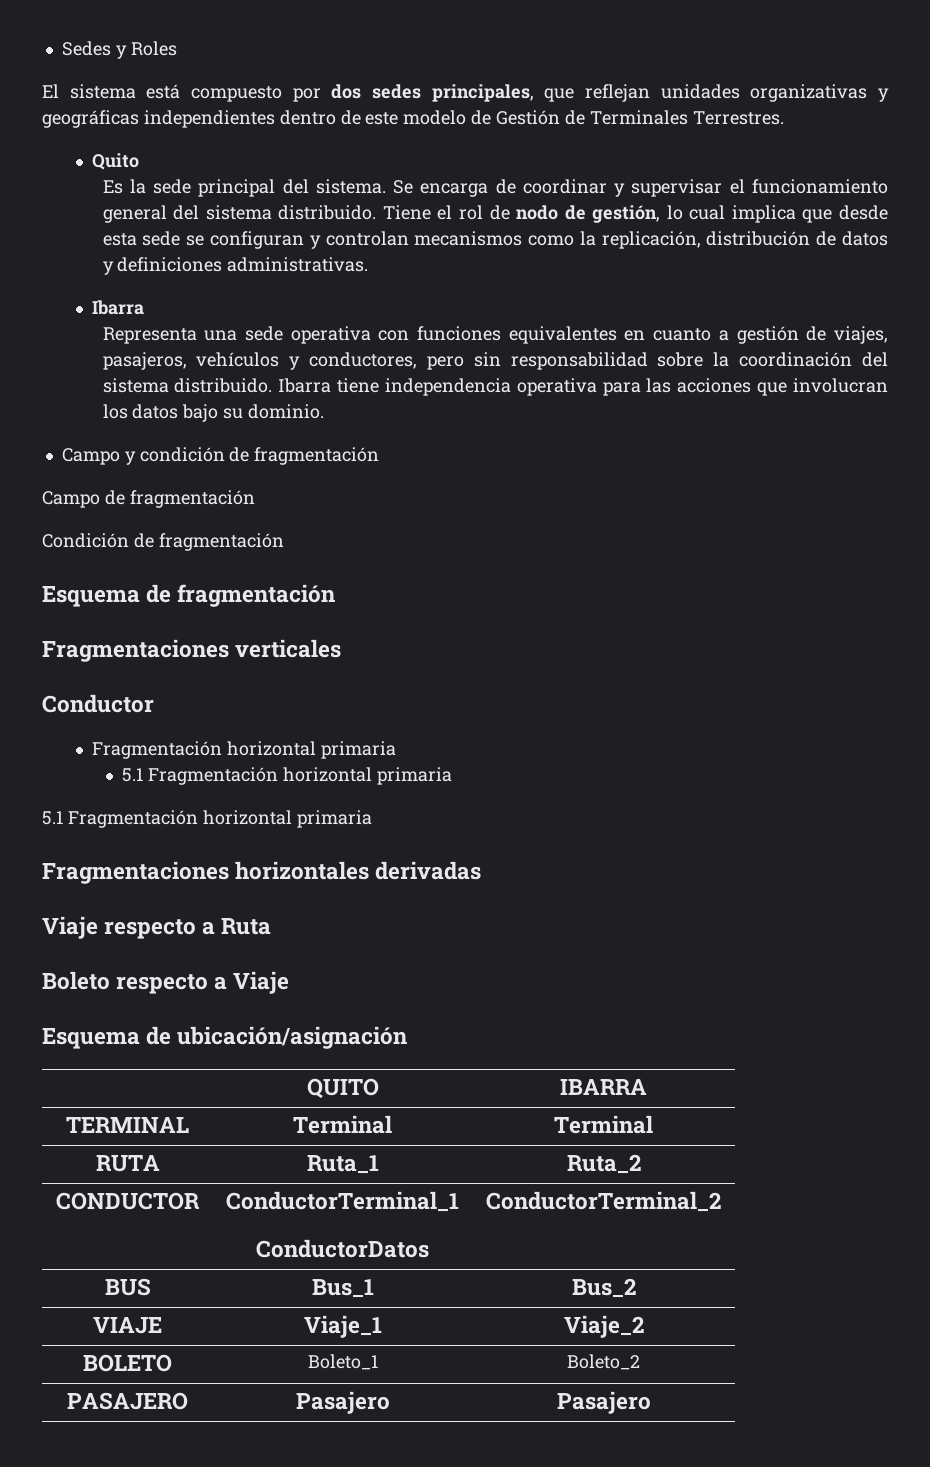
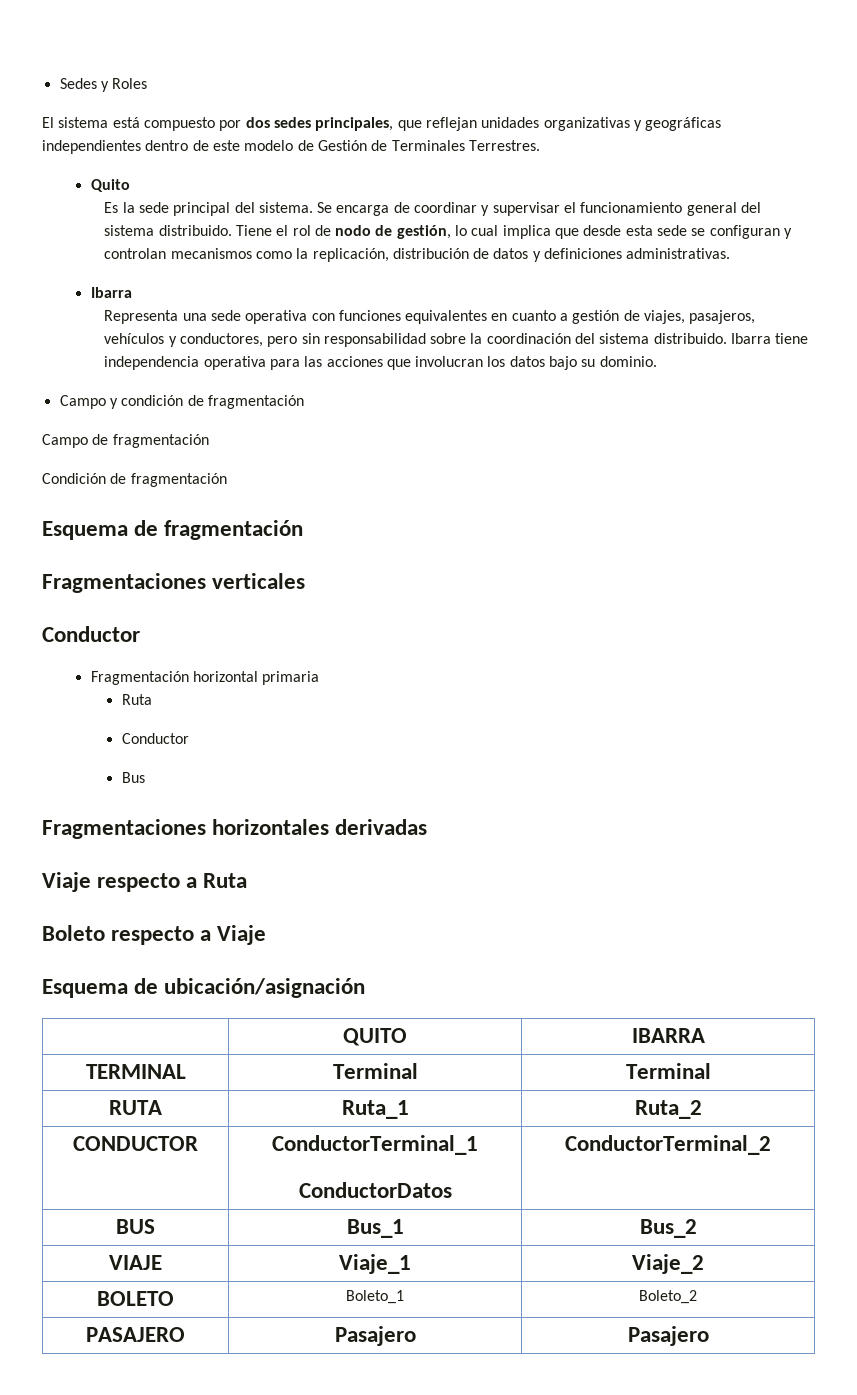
[122,767,452,785] [42,810,372,828] 5.1 Fragmentación horizontal primaria // 5.1 Fragmentación horizontal primaria -> [121,694,152,705] [121,733,189,744] [121,772,145,783] Ruta // Conductor // Bus

